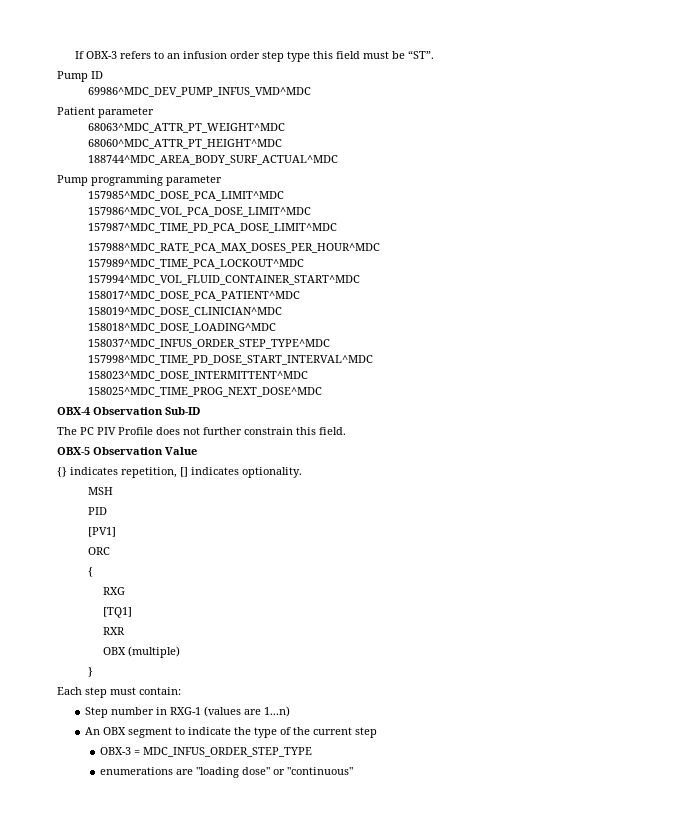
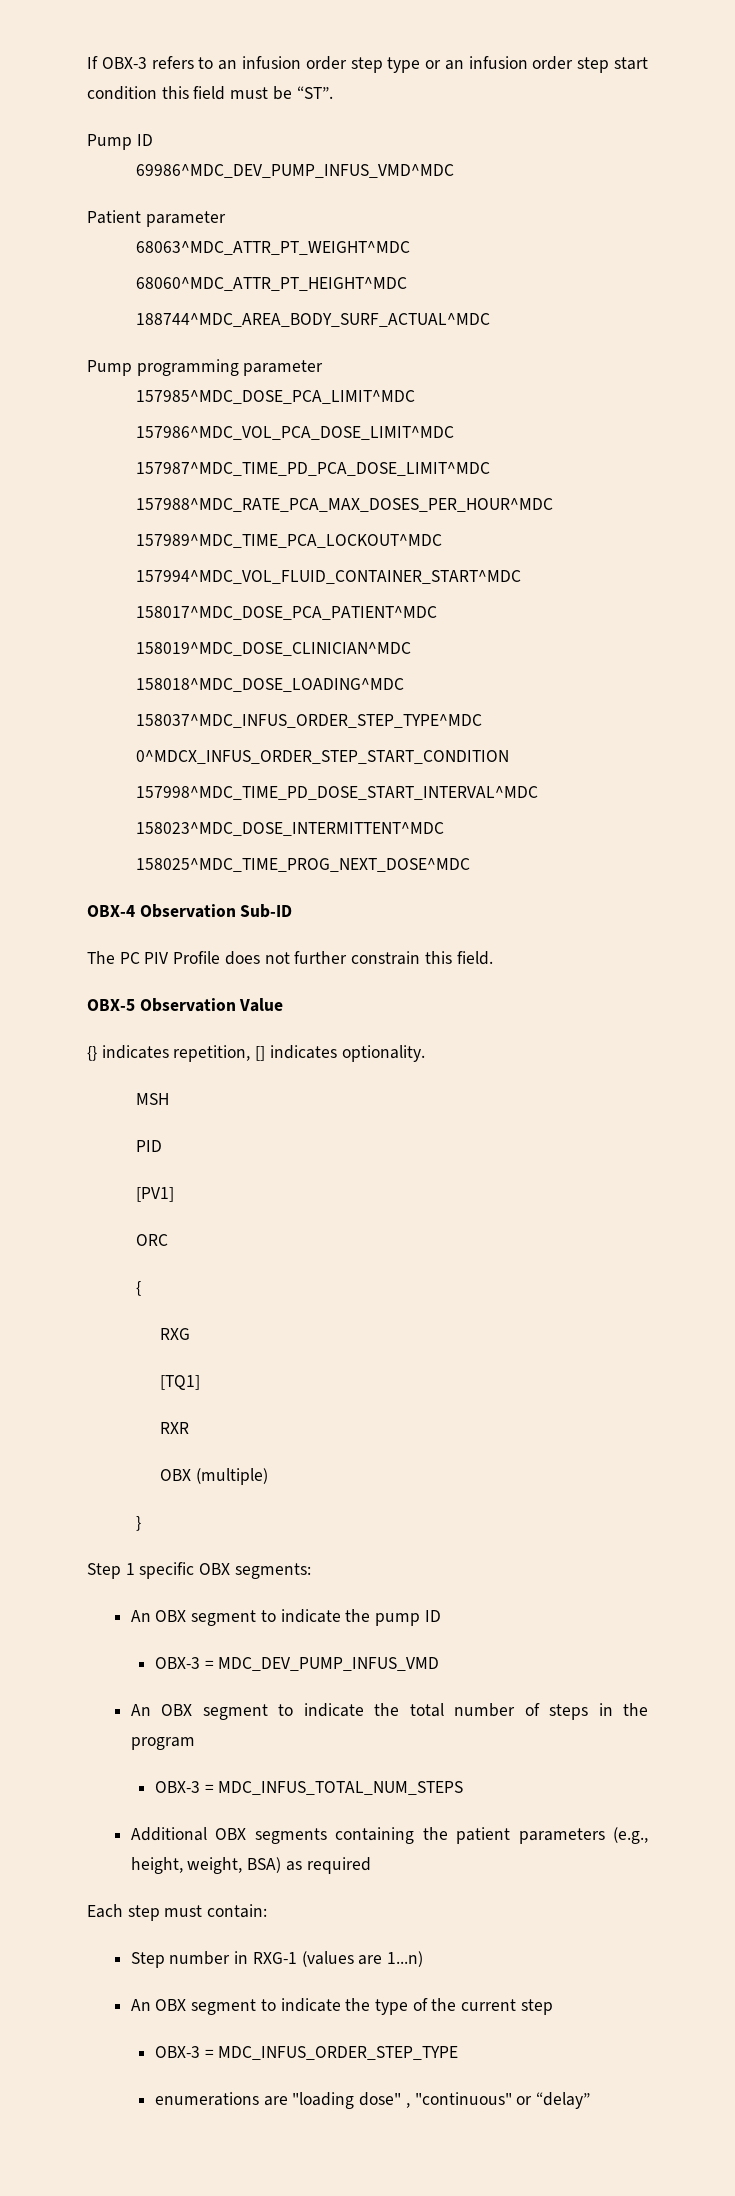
(311, 56) none -> [425,56,648,73] [87,86,157,100] or an infusion order step start condition
(330, 344) none -> [135,750,509,764] // 0^MDCX_INFUS_ORDER_STEP_START_CONDITION
(93, 672) none -> [87,1562,311,1579] [130,1609,441,1626] [155,1657,440,1671] [130,1703,648,1720] [130,1737,195,1750] [155,1781,464,1795] [130,1827,648,1844] [130,1857,371,1874] // Step 1 specific OBX segments: // An OBX segment to indicate the pump ID // OBX-3 = MDC_DEV_PUMP_INFUS_VMD // An OBX segment to indicate the total number of steps in the program // OBX-3 = MDC_INFUS_TOTAL_NUM_STEPS // Additional OBX segments containing the patient parameters (e.g., height, weight, BSA) as required
[272,767,353,775] or "continuous" -> [405,2092,591,2109] , "continuous" or “delay”

